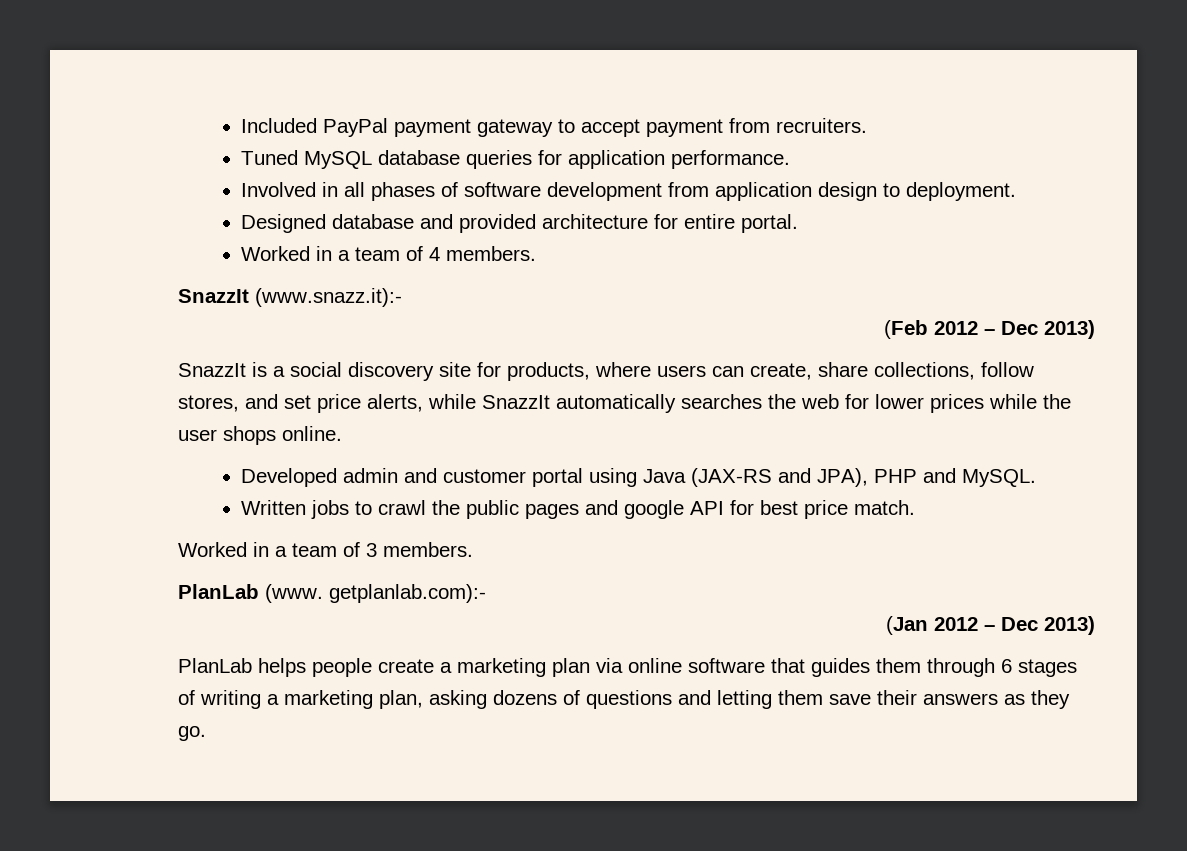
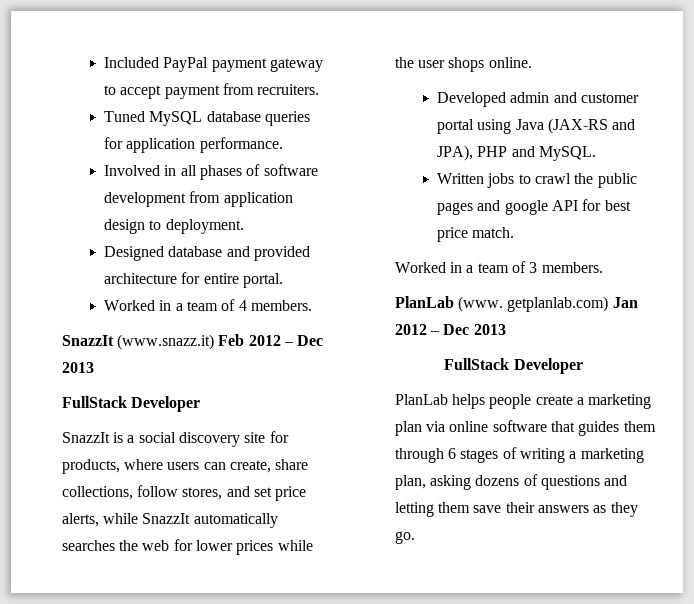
[254,288,402,307] [884,320,1095,339] (www.snazz.it):- // (Feb 2012 – Dec 2013) -> [117,334,324,350] [61,362,94,373] [61,396,201,412] (www.snazz.it) Feb 2012 – Dec 2013 // FullStack Developer
[328,584,486,603] [886,616,1095,635] getplanlab.com):- // (Jan 2012 – Dec 2013) -> [507,296,638,312] [394,324,506,335] [444,358,583,374] getplanlab.com) Jan 2012 – Dec 2013 // FullStack Developer

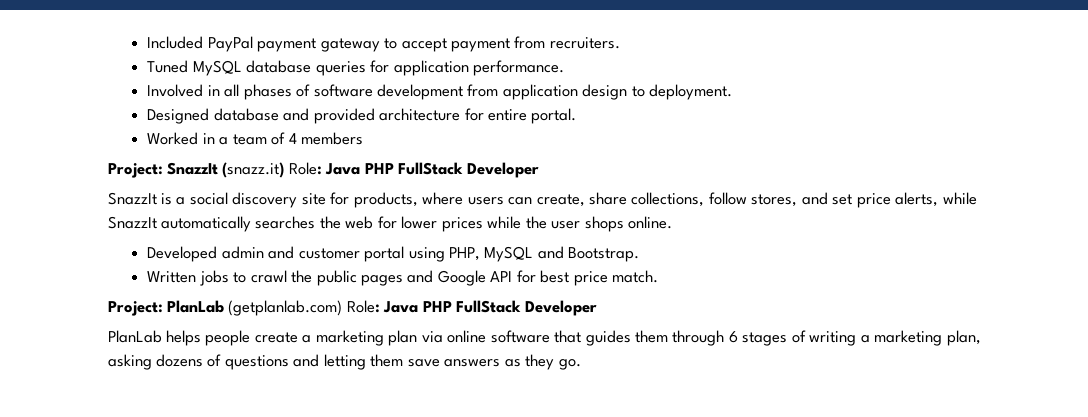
[250,300,312,311] [61,334,324,350] [61,362,94,373] members. // SnazzIt (www.snazz.it) Feb 2012 – Dec 2013 // -> [301,132,364,145] [107,162,394,178] members // Project: SnazzIt (snazz.it) Role: Java PHP
[515,118,636,134] [436,145,596,161] Java (JAX-RS and JPA), PHP and MySQL. -> [449,246,640,262] PHP, MySQL and Bootstrap.
[504,200,548,215] google -> [437,270,486,286] Google
[394,261,603,273] [394,296,638,312] [394,324,506,335] Worked in a team of 3 members. // PlanLab (www. getplanlab.com) Jan 2012 – Dec 2013 // -> [107,300,452,316] Project: PlanLab (getplanlab.com) Role: Java PHP
[505,502,535,513] their -> (440, 363) none

